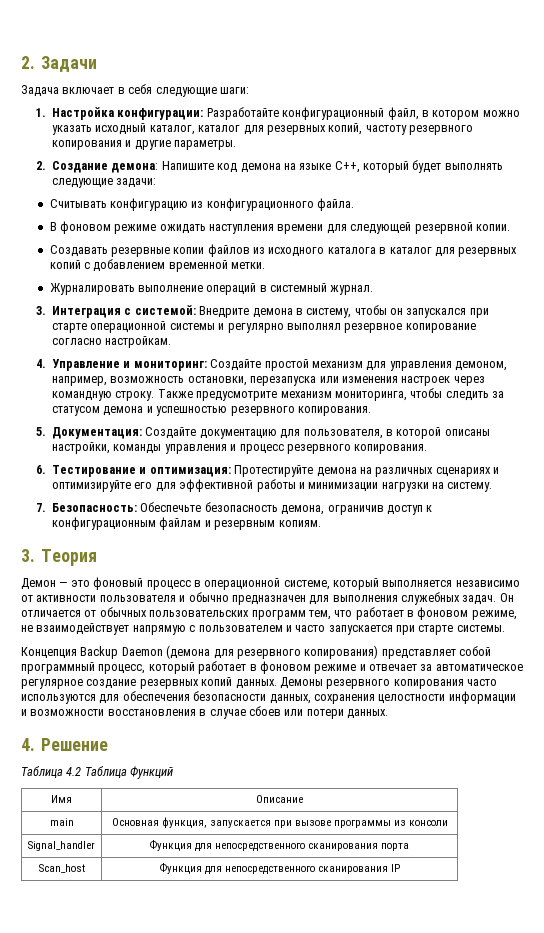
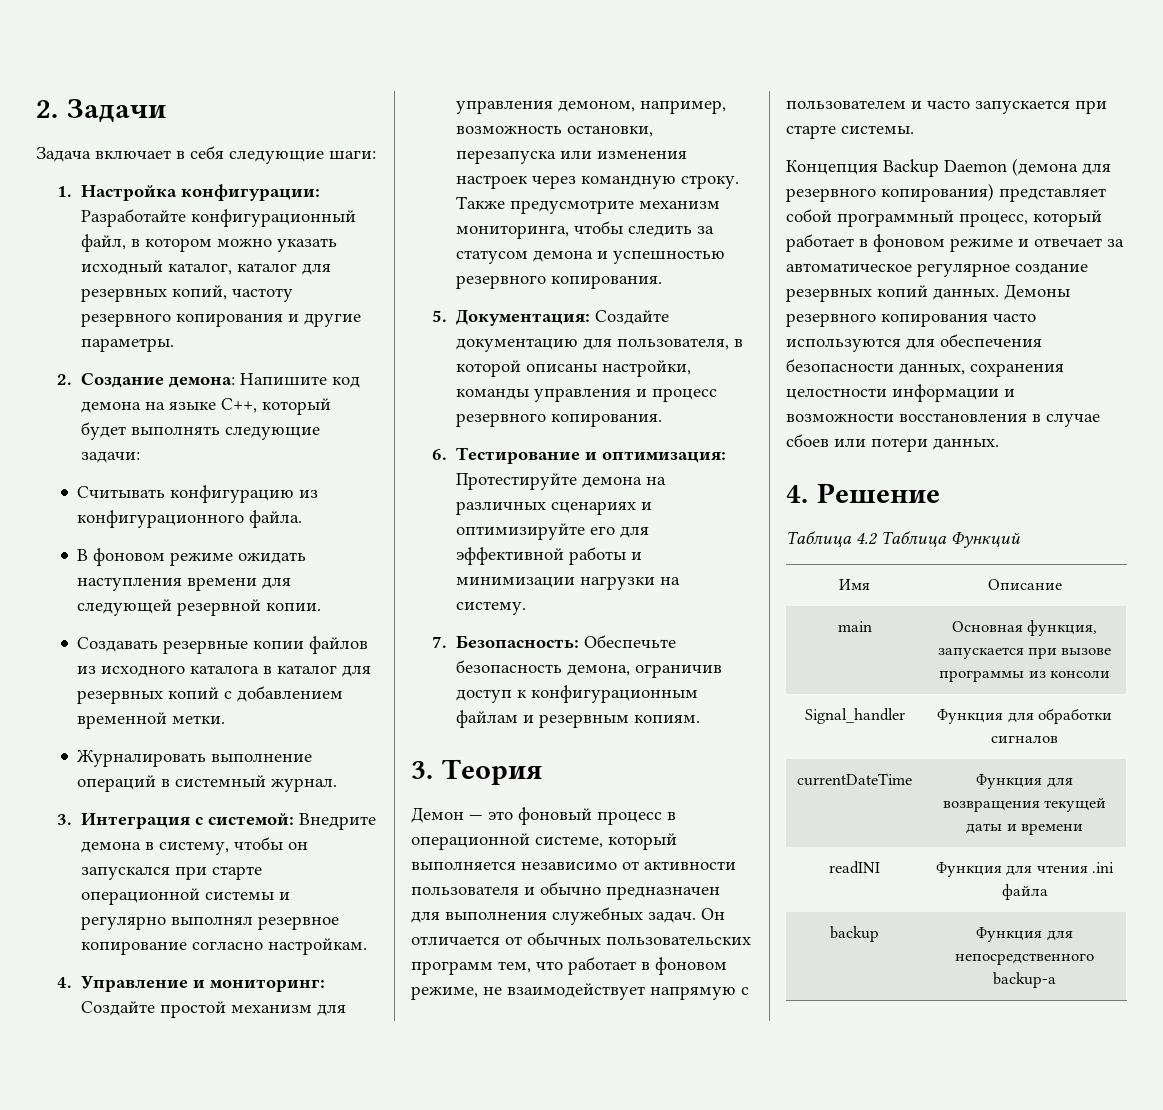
[215,843,409,852] [38,864,85,873] [159,863,400,875] непосредственного сканирования порта // Scan_host | Функция для непосредственного сканирования IP -> [1037,708,1112,724] [991,735,1058,743] [797,773,912,786] [976,774,1073,789] [942,798,1107,812] [966,823,1083,835] [829,861,880,874] [935,862,1115,877] [1001,884,1048,900] [830,926,879,942] [976,927,1073,942] [955,953,1094,965] [993,972,1056,988] обработки сигналов // currentDateTime | Функция для возвращения текущей даты и времени // readINI | Функция для чтения .ini файла // backup | Функция для непосредственного backup-a

